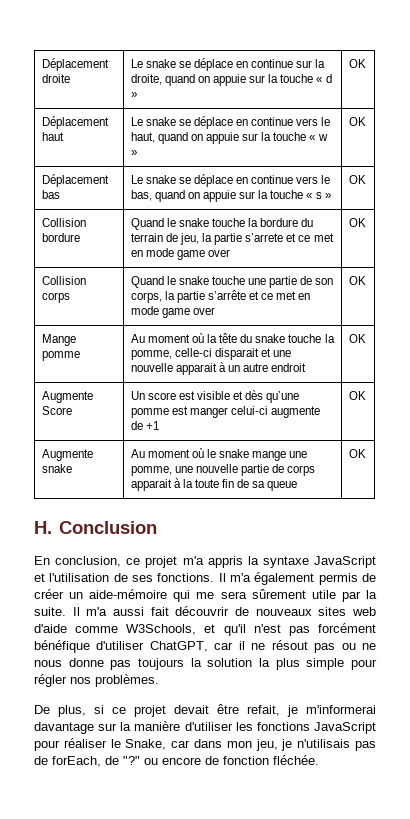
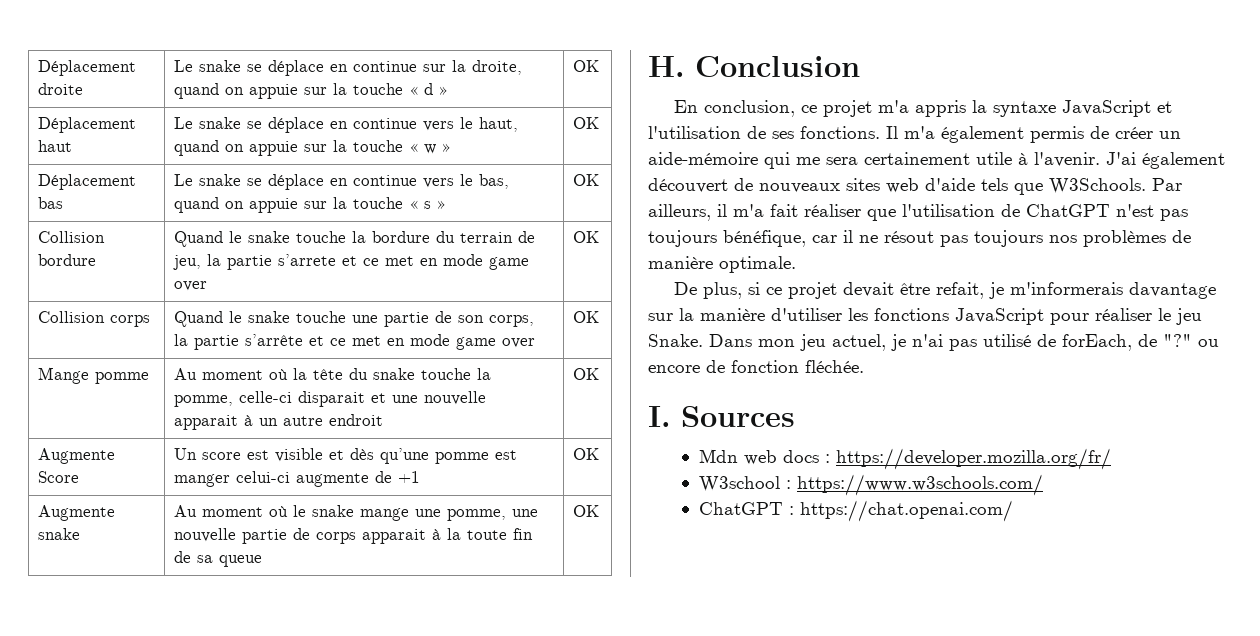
[251,589,377,602] [34,606,230,616] sûrement utile par la suite. Il m'a aussi fait découvrir -> [864,152,1225,169] [648,178,728,193] certainement utile à l'avenir. J'ai également découvert
[75,623,376,636] [34,640,208,653] comme W3Schools, et qu'il n'est pas forcément bénéfique d'utiliser ChatGPT, -> [981,178,1182,195] [648,204,1188,221] [648,230,806,247] tels que W3Schools. Par ailleurs, il m'a fait réaliser que l'utilisation de ChatGPT n'est pas toujours bénéfique,
[341,643,377,650] [34,658,377,670] [34,674,159,687] ou ne nous donne pas toujours la solution la plus simple pour régler nos problèmes. -> [974,230,1191,247] [648,256,796,273] toujours nos problèmes de manière optimale.
[306,705,376,714] m'informerai -> [1009,282,1123,295] m'informerais
[125,739,377,751] Snake, car dans mon jeu, je n'utilisais pas -> [1176,308,1202,325] [648,334,1031,351] jeu Snake. Dans mon jeu actuel, je n'ai pas utilisé
(319, 760) none -> [648,406,795,427] [699,448,1112,470] [699,474,1044,496] [699,500,1014,522] // I. Sources // Mdn web docs : https://developer.mozilla.org/fr/ // W3school : https://www.w3schools.com/ // ChatGPT : https://chat.openai.com/

